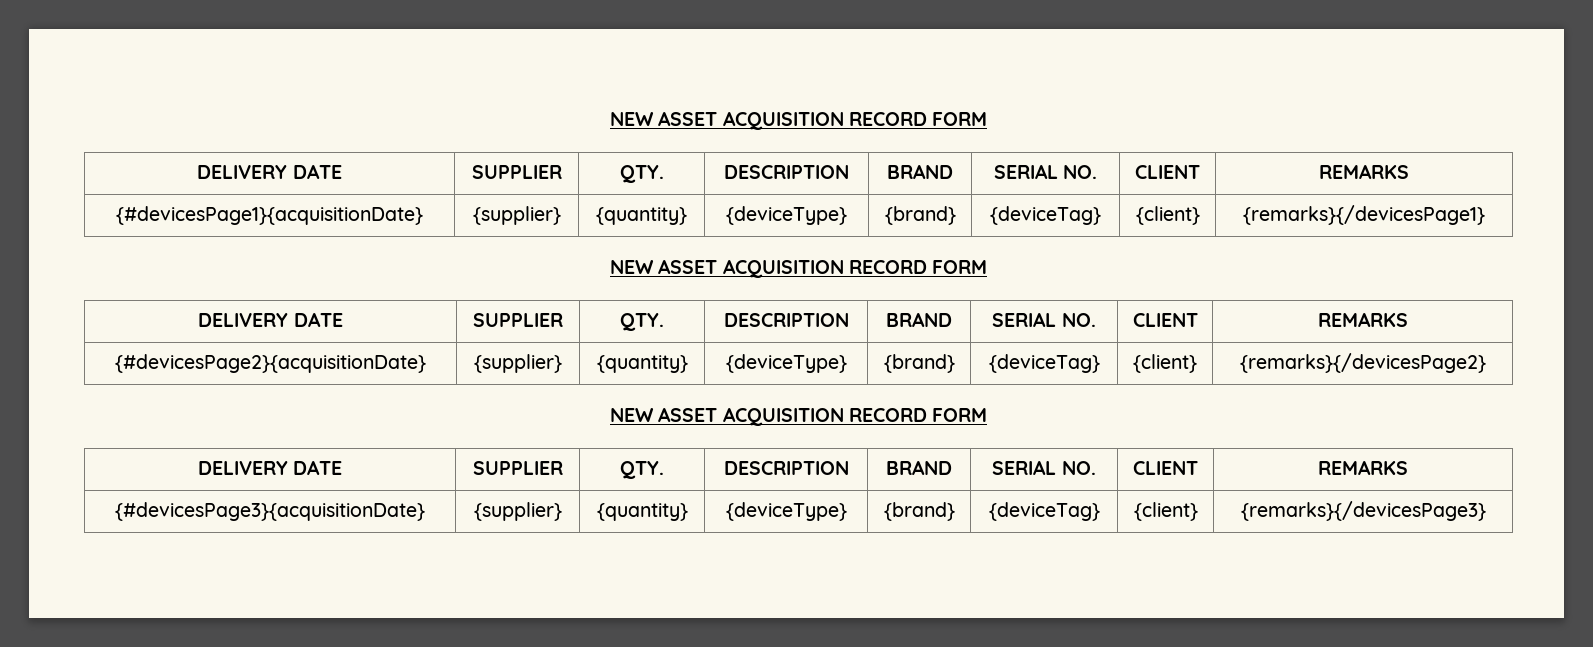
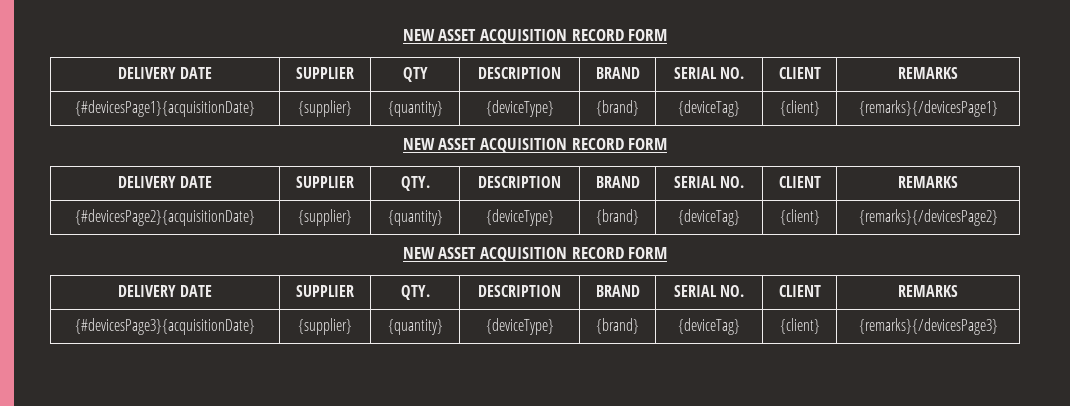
[609,111,988,130] [197,164,342,179] [471,165,562,179] [619,165,664,183] NEW ASSET ACQUISITION RECORD FORM // DELIVERY DATE | SUPPLIER | QTY. -> [402,29,668,44] [117,67,213,79] [296,67,354,79] [402,67,428,82] NEW ASSET ACQUISITION RECORD FORM // DELIVERY DATE | SUPPLIER | QTY

